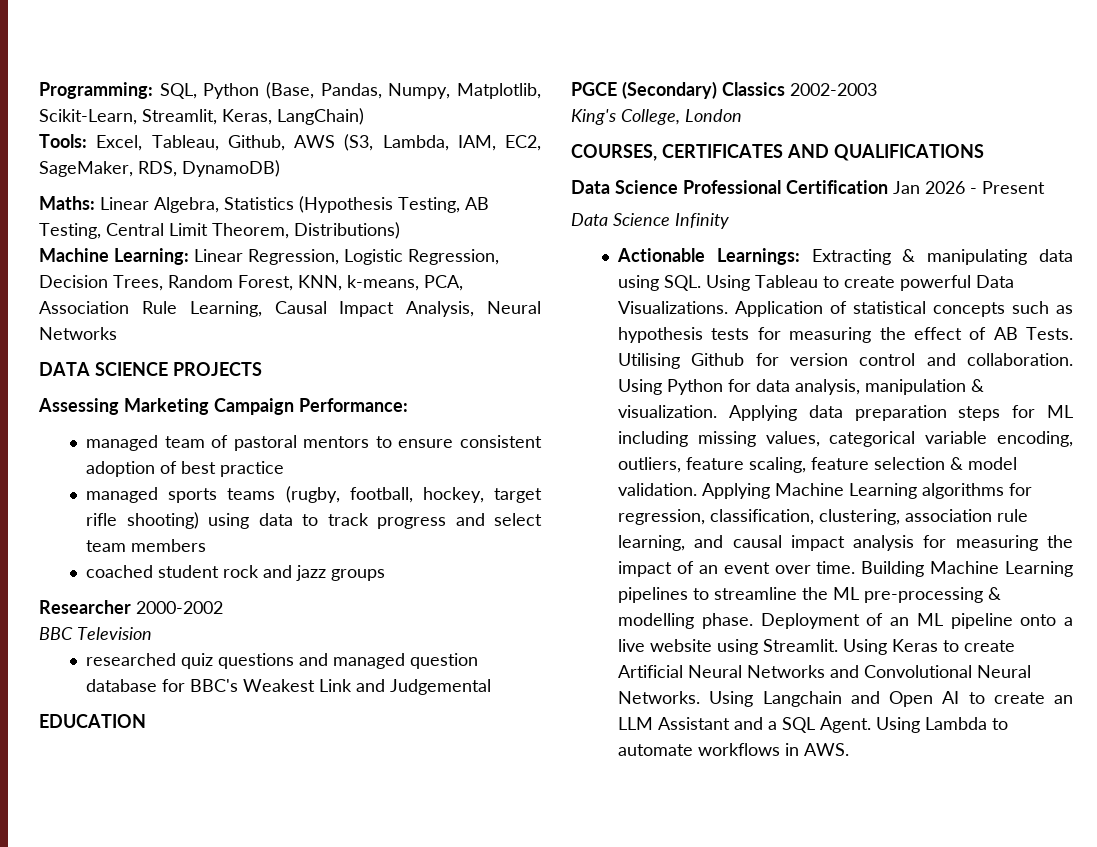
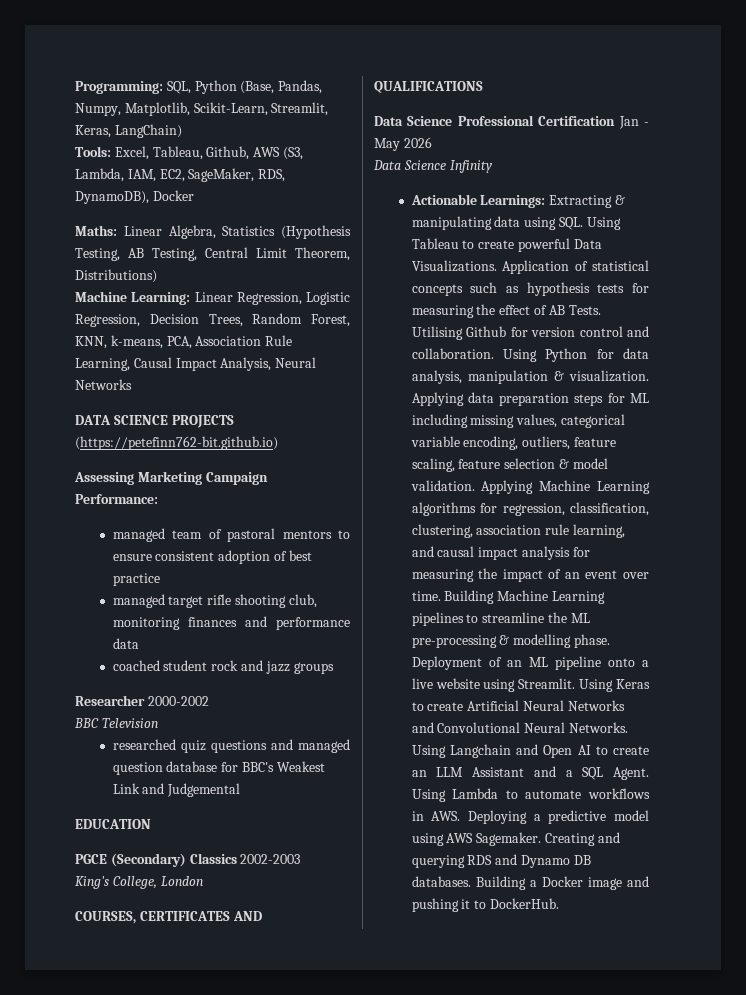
[182,160,280,177] DynamoDB) -> [75,190,194,204] DynamoDB), Docker
(262, 369) none -> [75,436,278,450] (https://petefinn762-bit.github.io)
[168,486,542,503] [86,512,542,529] [86,539,207,552] sports teams (rugby, football, hockey, target rifle shooting) using data to track progress and select team members -> [168,594,317,608] [112,616,350,630] [112,638,139,649] target rifle shooting club, monitoring finances and performance data
(920, 187) none -> [644,122,649,126] [374,138,400,151] - May
[970,181,1045,194] - Present -> (432, 142) none
(850, 749) none -> [468,810,649,824] [411,832,620,846] [411,854,591,868] [411,876,649,890] [411,898,560,912] Deploying a predictive model using AWS Sagemaker. Creating and querying RDS and Dynamo DB databases. Building a Docker image and pushing it to DockerHub.

